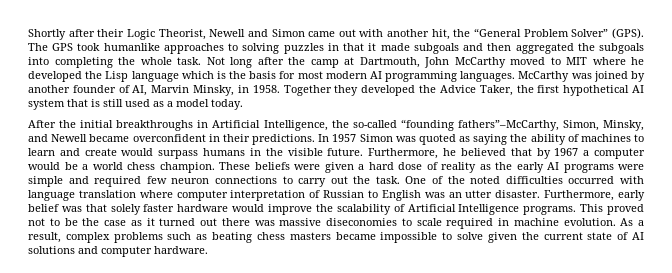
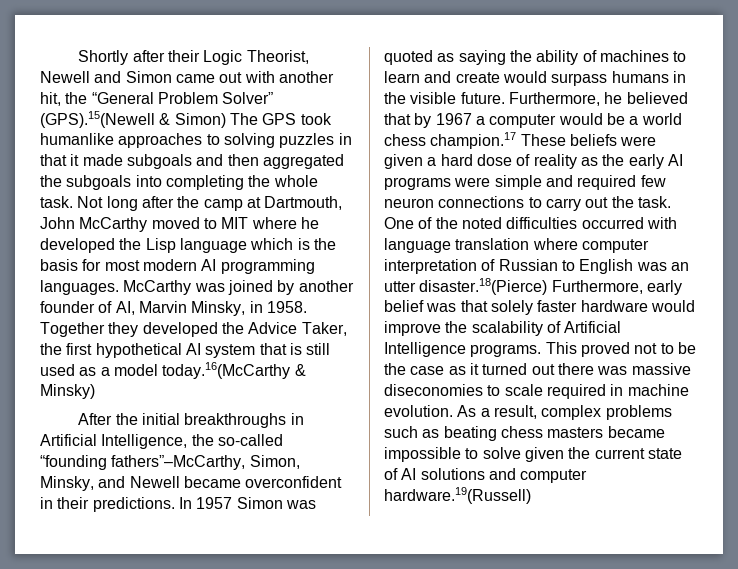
[611,28,644,39] (GPS). -> [40,111,226,128] (GPS).15(Newell & Simon)
[211,99,243,110] today. -> [162,362,306,379] [40,384,95,399] today.16(McCarthy & Minsky)
[159,162,215,173] champion. -> [430,132,517,149] champion.17
[495,190,541,198] disaster. -> [419,278,548,295] disaster.18(Pierce)
[154,246,208,254] hardware. -> [384,487,531,504] hardware.19(Russell)

